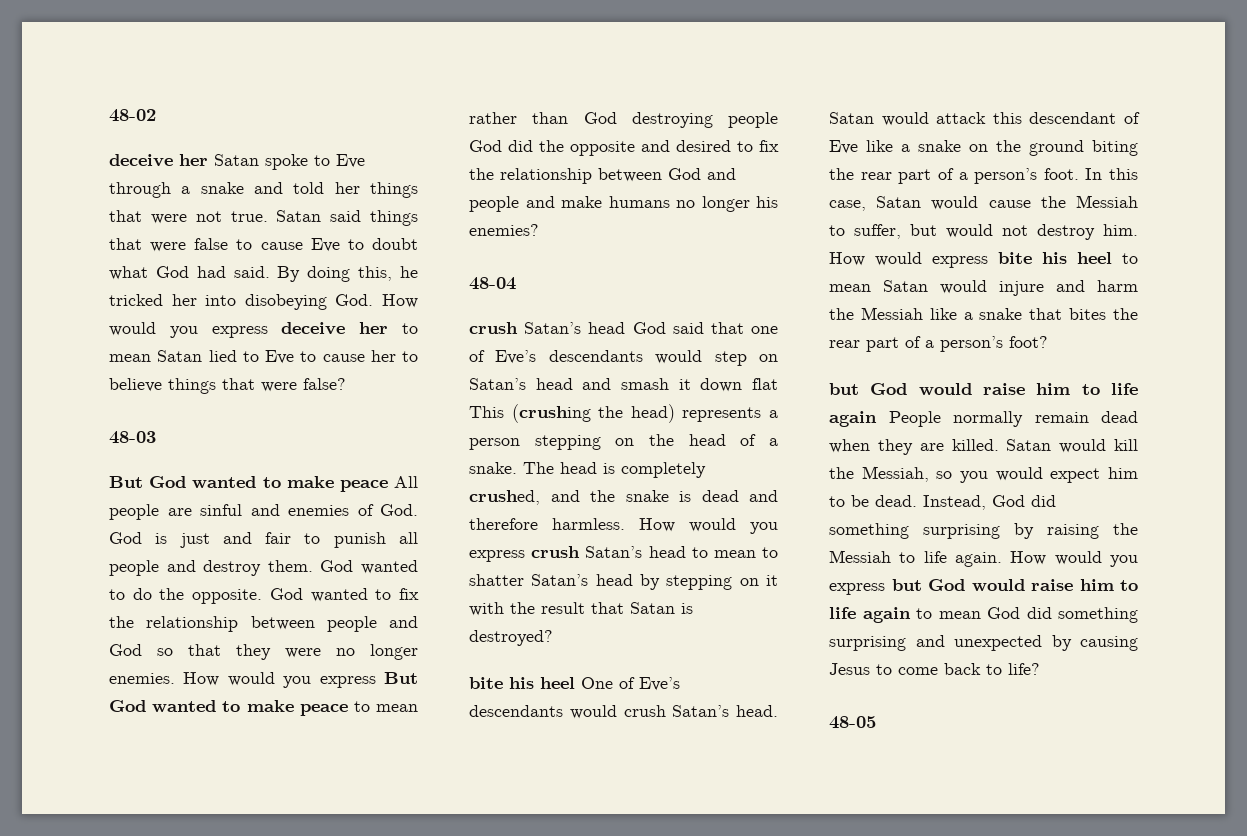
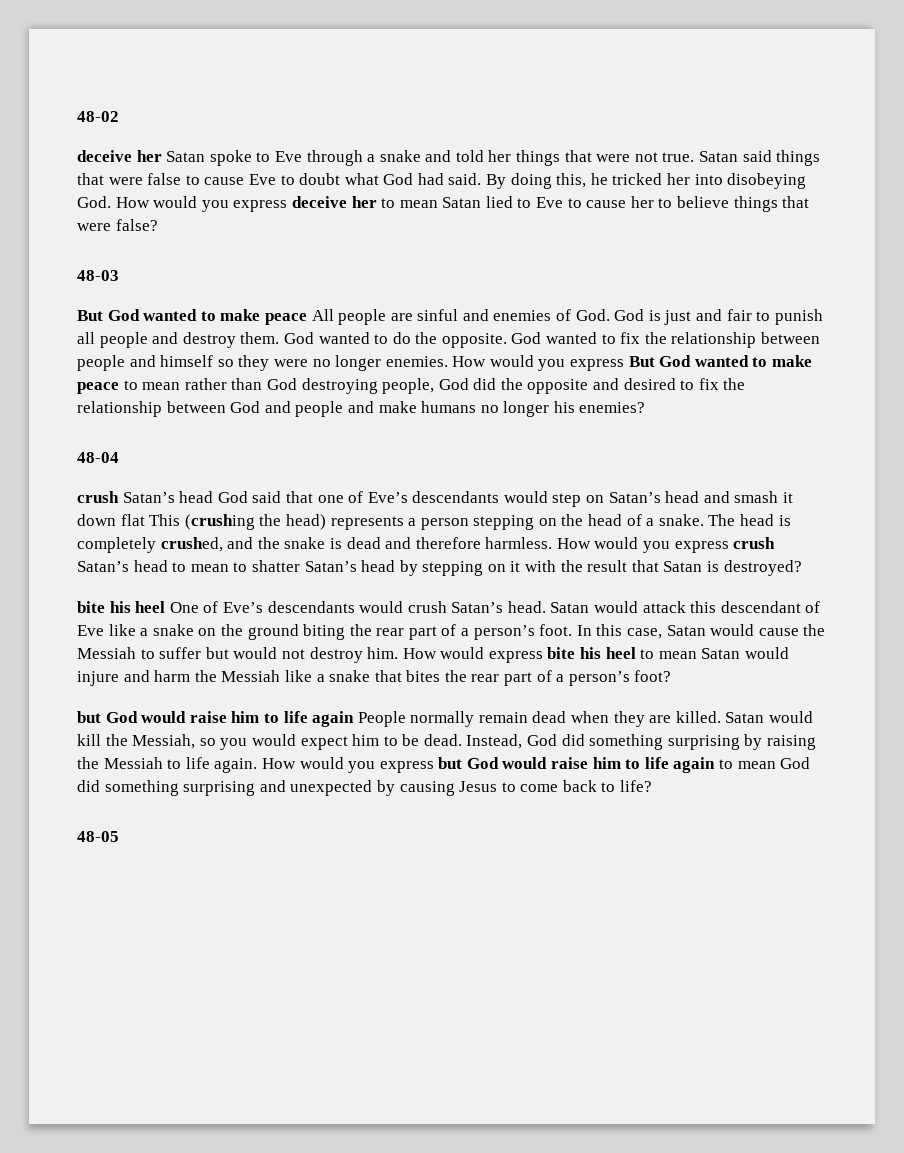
[109,644,221,656] God so that -> [160,355,234,367] himself so
[728,112,778,128] people -> [382,378,435,394] people,
[854,224,901,239] suffer, -> [159,647,202,659] suffer

